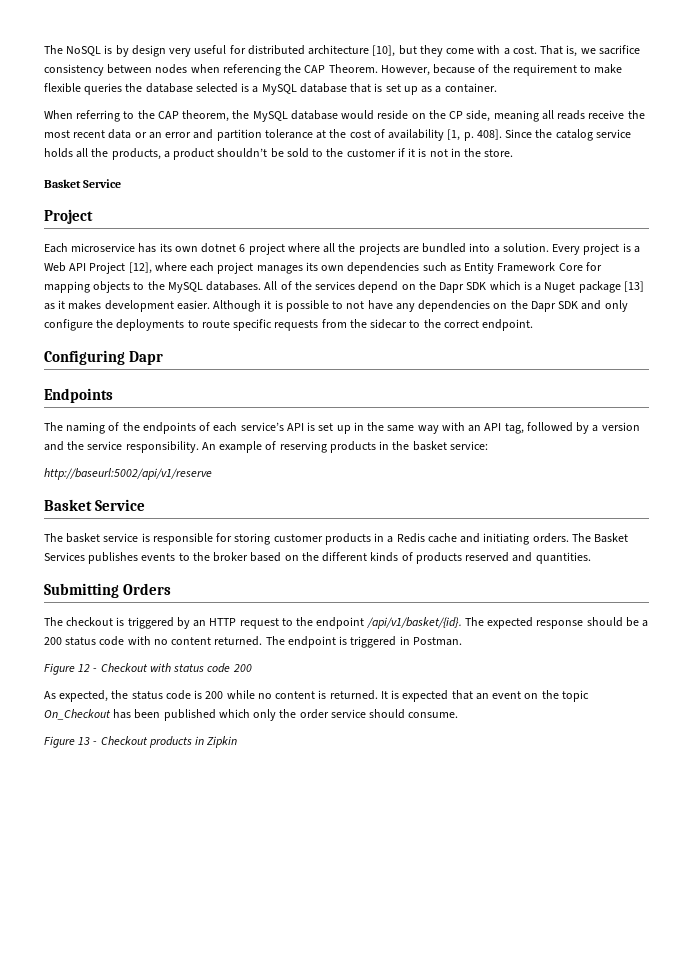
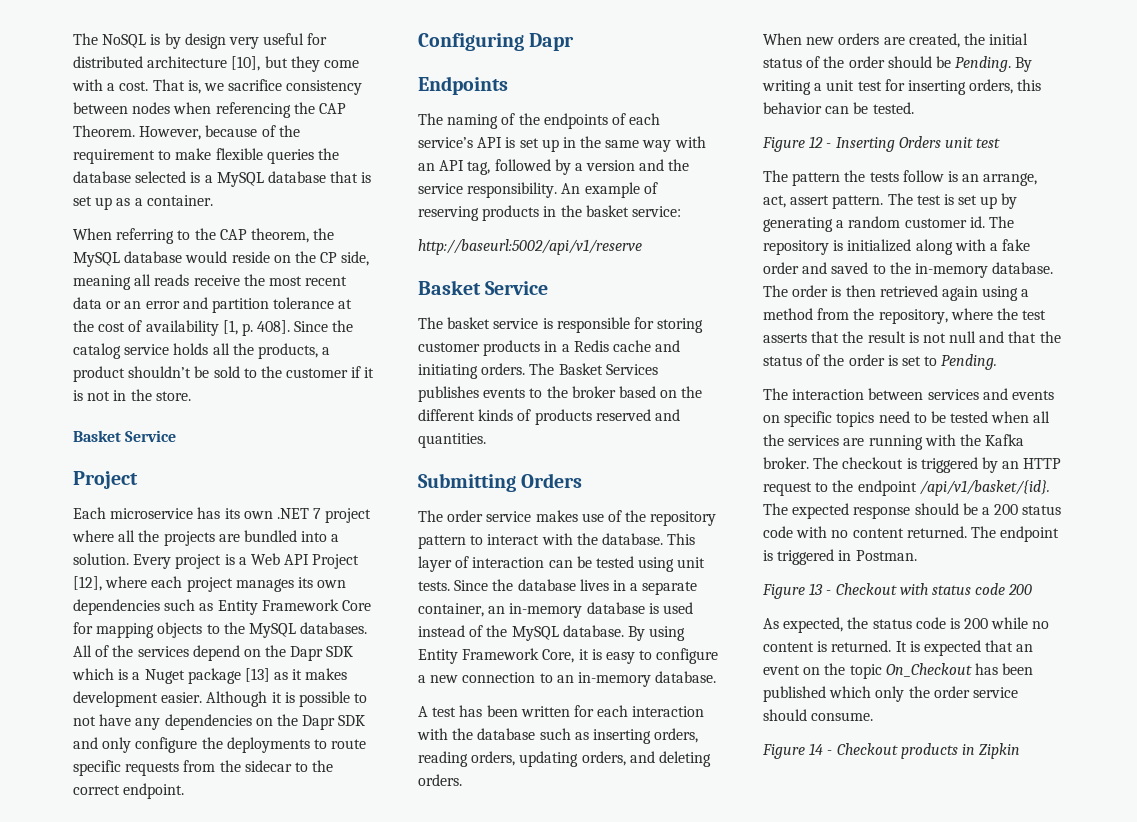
[201,243,246,253] dotnet 6 -> [276,508,322,519] .NET 7
(63, 621) none -> [447,510,717,526] [418,533,696,549] [418,556,706,572] [418,579,698,595] [418,602,693,618] [418,625,686,641] [418,648,719,664] [418,671,717,687] [418,705,705,717] [417,728,699,744] [418,751,711,767] [418,774,462,786] [763,33,1029,48] [763,56,1033,72] [762,79,1042,95] [763,102,914,114] [762,136,1001,152] [763,170,1038,186] [763,193,1018,209] [763,216,1014,232] [763,239,1031,255] [763,262,1054,278] [763,285,1030,301] [763,308,1047,324] [763,331,1061,343] [763,354,998,370] [763,388,1054,400] [763,411,1051,427] [763,434,1025,450] [763,457,839,469] order service makes use of the repository pattern to interact with the database. This layer of interaction can be tested using unit tests. Since the database lives in a separate container, an in-memory database is used instead of the MySQL database. By using Entity Framework Core, it is easy to configure a new connection to an in-memory database. // A test has been written for each interaction with the database such as inserting orders, reading orders, updating orders, and deleting orders. // When new orders are created, the initial status of the order should be Pending. By writing a unit test for inserting orders, this behavior can be tested. // Figure 12 - Inserting Orders unit test // The pattern the tests follow is an arrange, act, assert pattern. The test is set up by generating a random customer id. The repository is initialized along with a fake order and saved to the in-memory database. The order is then retrieved again using a method from the repository, where the test asserts that the result is not null and that the status of the order is set to Pending. // The interaction between services and events on specific topics need to be tested when all the services are running with the Kafka broker. The
[78,664,91,672] 12 -> [809,583,824,595] 13
[78,737,91,745] 13 -> [809,743,824,755] 14

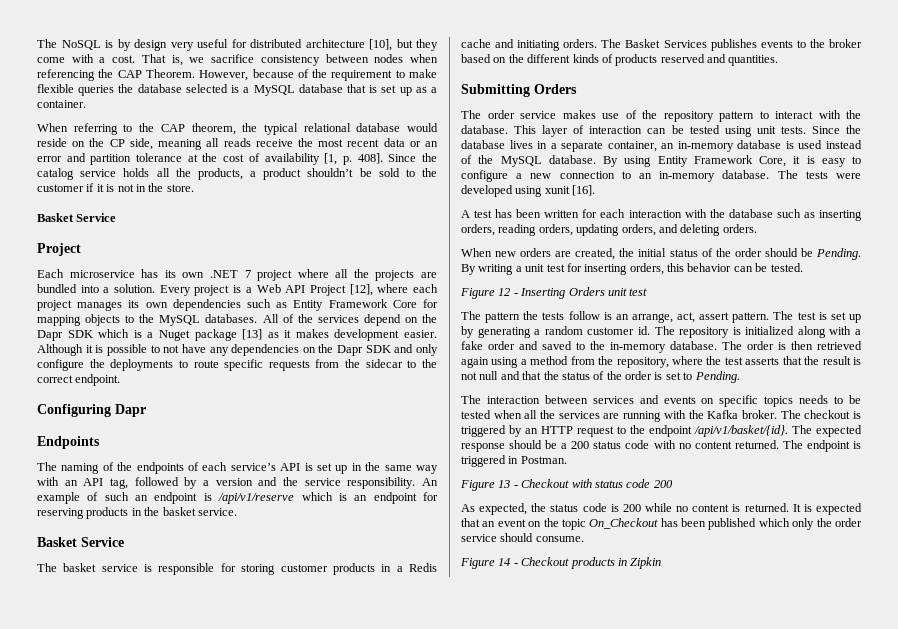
[73,252,120,267] MySQL -> [263,123,351,135] typical relational
(658, 188) none -> [104,492,439,504] such an endpoint is /api/v1/reserve which is an endpoint for
[631,206,681,217] [418,239,642,255] service: // http://baseurl:5002/api/v1/reserve -> [197,508,237,516] service.
(717, 677) none -> [777,170,861,179] [461,185,596,197] The tests were developed using xunit [16].
[878,411,910,423] need -> [799,395,829,404] needs

